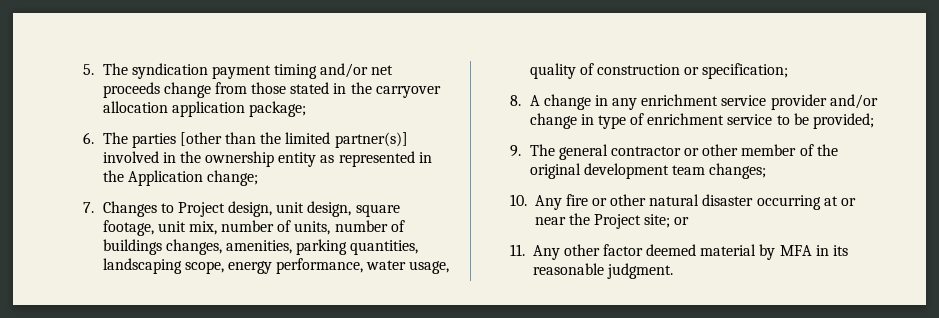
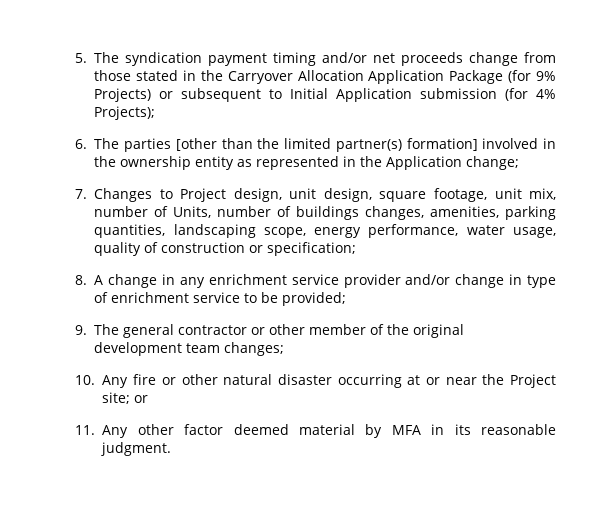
[375,86,441,98] [102,101,306,117] carryover allocation application package; -> [227,70,556,84] [94,88,556,102] [94,106,156,120] Carryover Allocation Application Package (for 9% Projects) or subsequent to Initial Application submission (for 4% Projects);
[334,132,408,148] partner(s)] -> [335,138,478,152] partner(s) formation]
[294,221,331,235] units, -> [173,206,212,218] Units,

